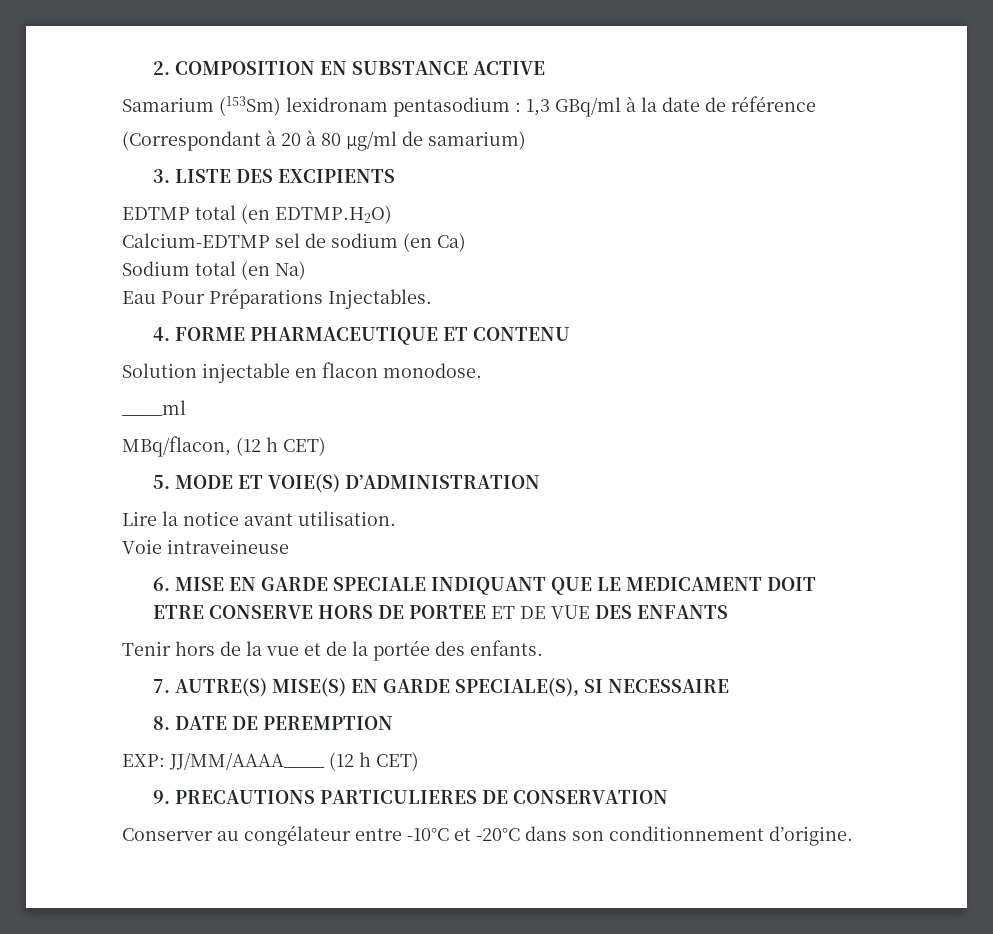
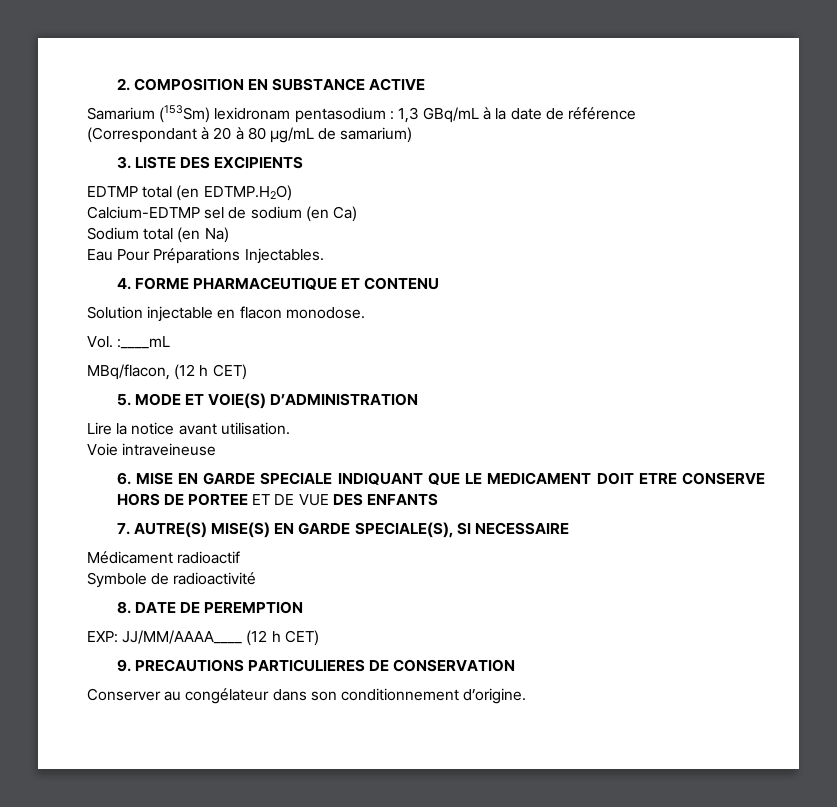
[555,97,621,117] GBq/ml -> [423,107,480,123] GBq/mL
[346,131,397,151] µg/ml -> [269,127,314,143] µg/mL
[121,400,186,416] ____ml -> [87,336,171,349] Vol. :____mL
[122,640,543,661] // Tenir hors de la vue et de la portée des enfants. -> (438, 499) none
(729, 686) none -> [87,551,241,564] [87,572,257,588] // Médicament radioactif // Symbole de radioactivité
[355,828,520,841] entre -10°C et -20°C -> (270, 696) none

